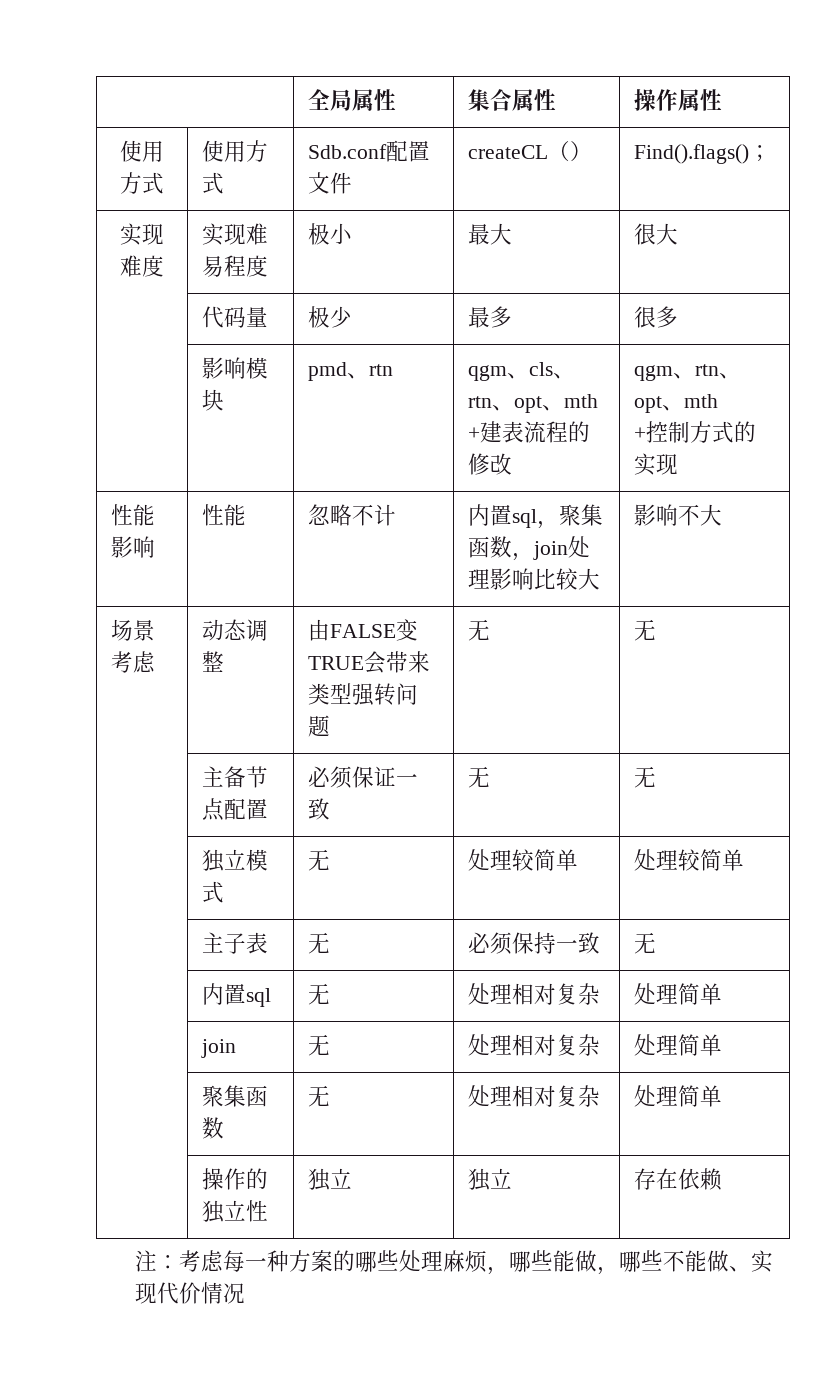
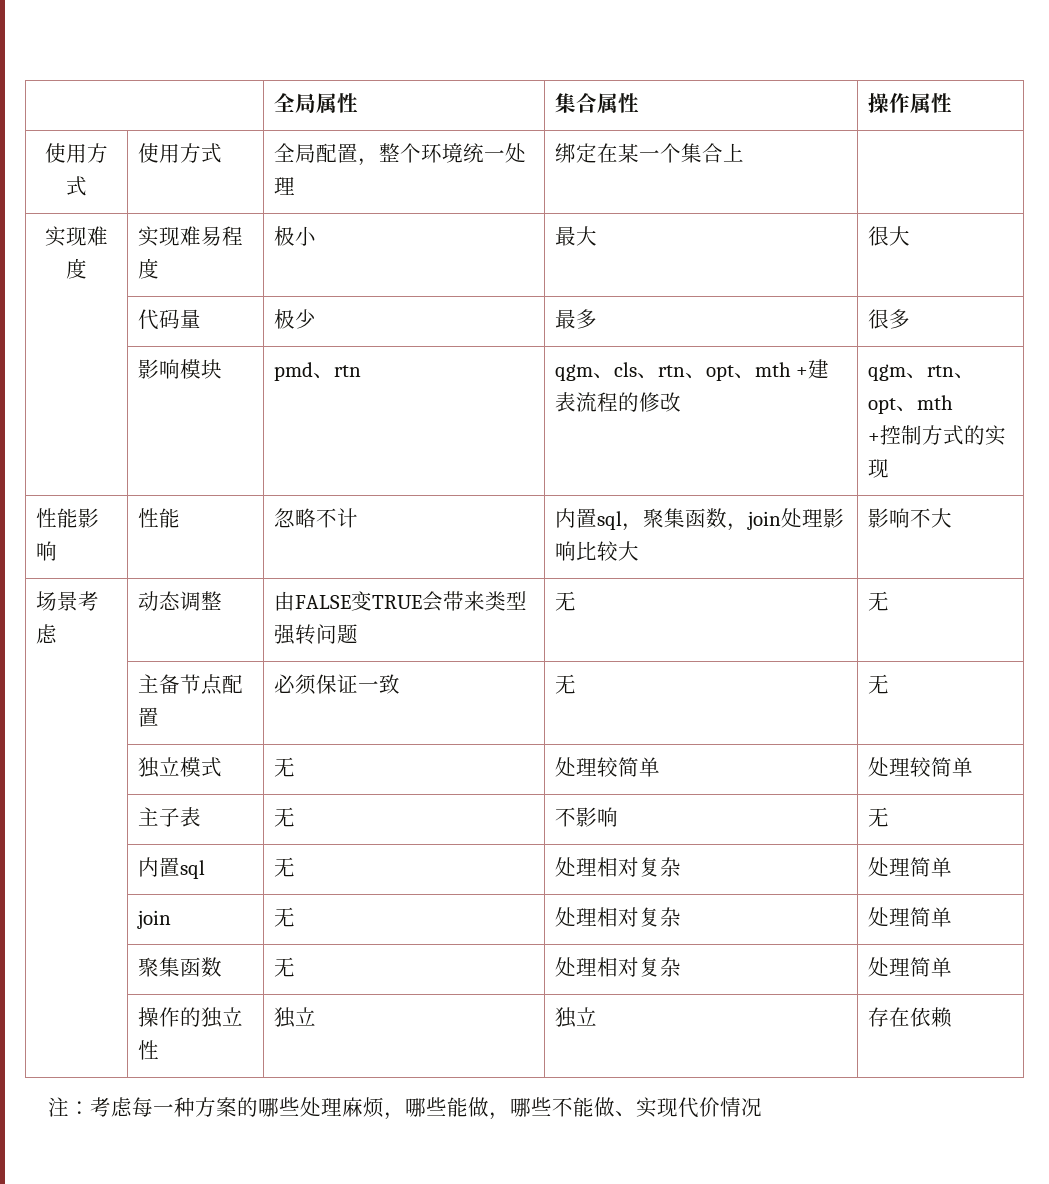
[307,140,430,162] [307,172,352,194] [467,141,592,162] [633,144,771,164] Sdb.conf配置文件 | createCL（） | Find().flags()； -> [273,143,526,166] [273,177,295,195] [554,143,744,163] 全局配置，整个环境统一处理 | 绑定在某一个集合上 |
[467,932,600,955] 必须保持一致 -> [554,807,618,827] 不影响

